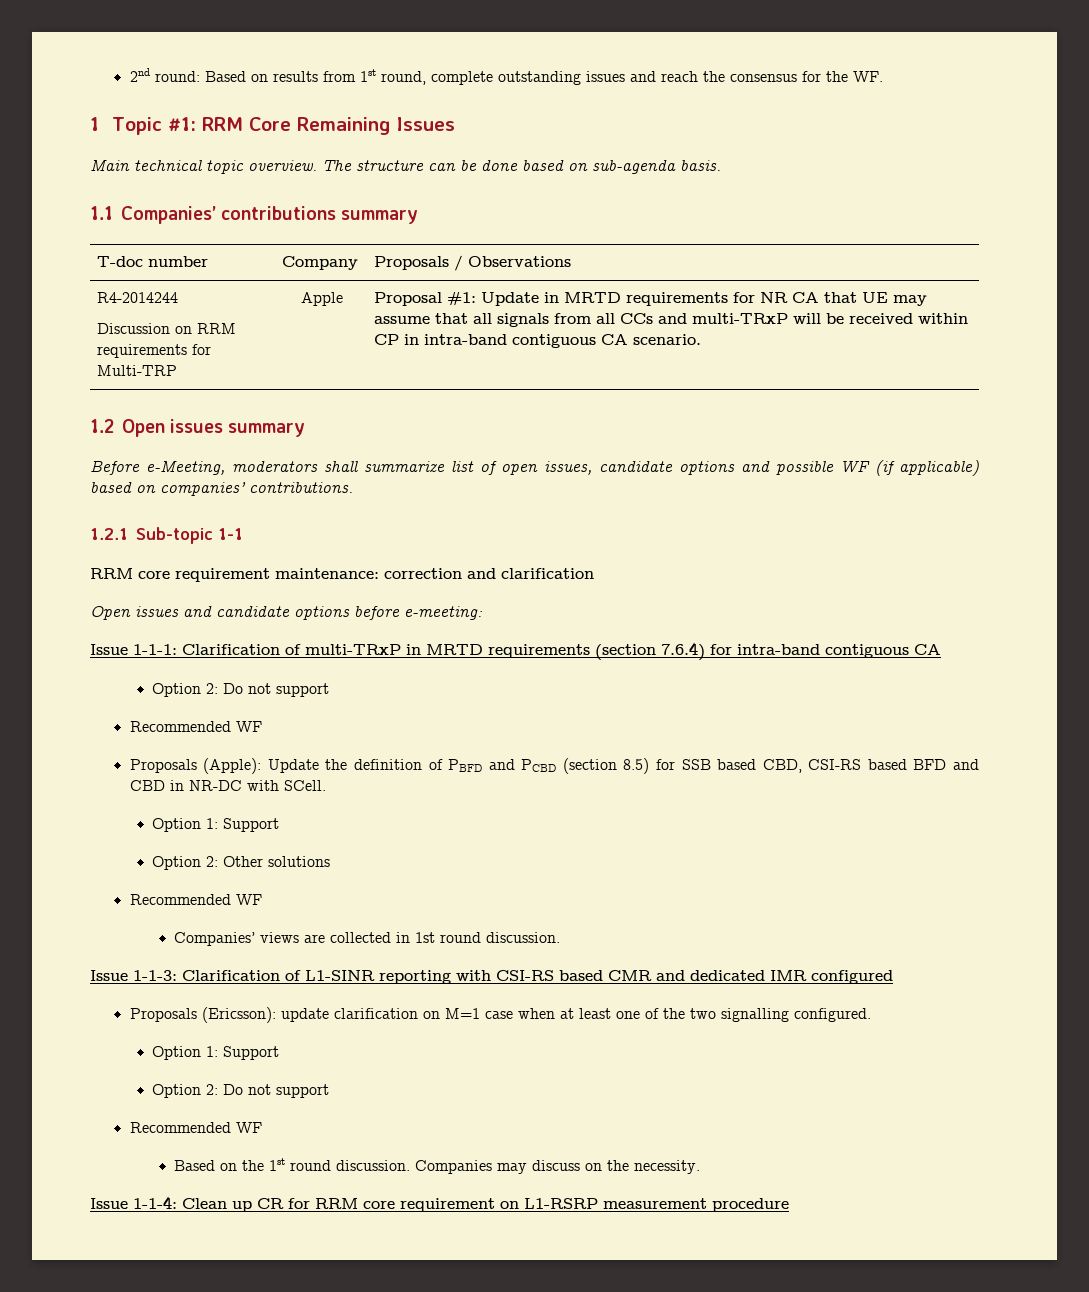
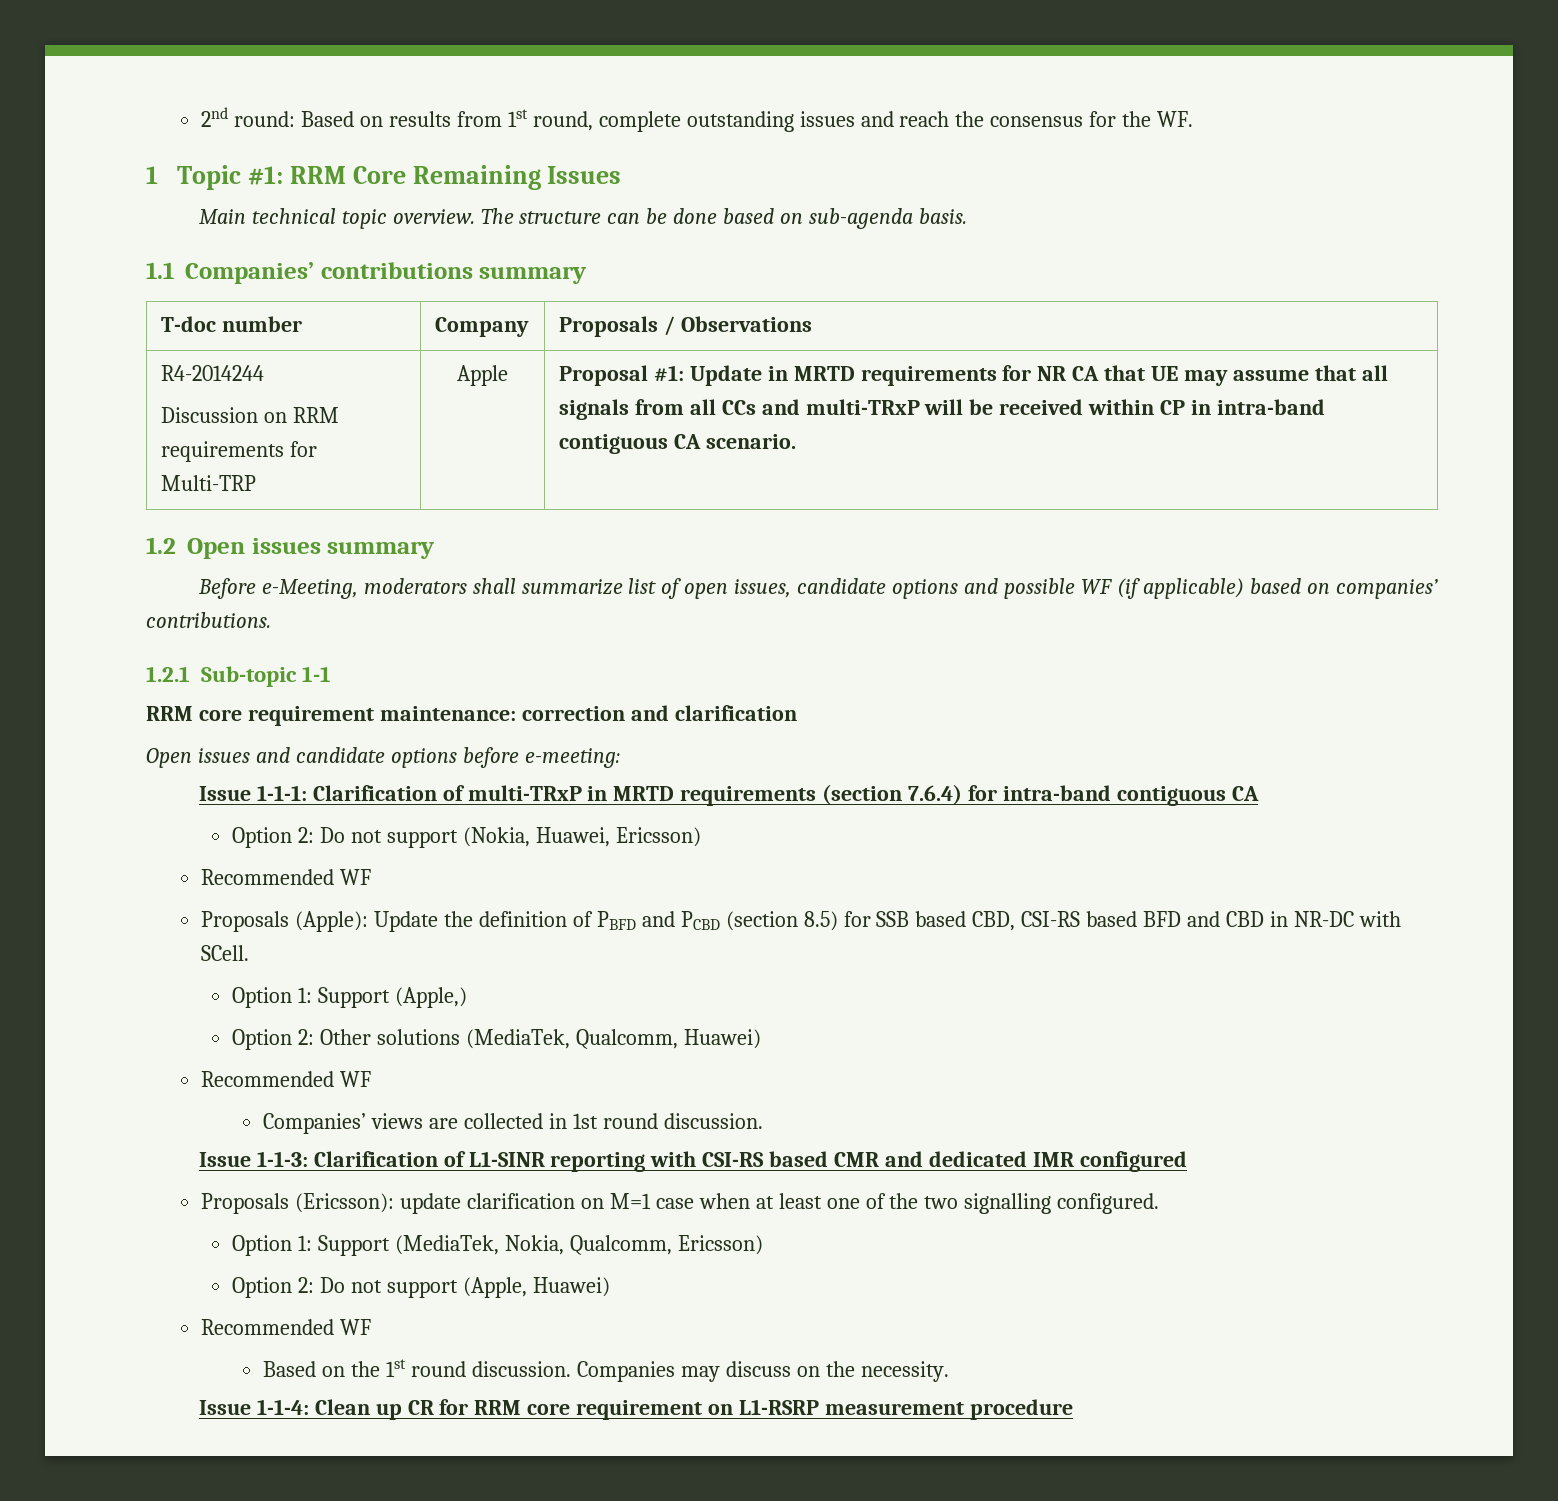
(329, 690) none -> [462,827,701,847] (Nokia, Huawei, Ericsson)
(279, 825) none -> [395,987,468,1008] (Apple,)
(330, 861) none -> [465,1029,761,1049] (MediaTek, Qualcomm, Huawei)
[151,1084,329,1098] // Option 2: Do not support -> [395,1235,763,1255] [232,1277,610,1298] (MediaTek, Nokia, Qualcomm, Ericsson) // Option 2: Do not support (Apple, Huawei)

